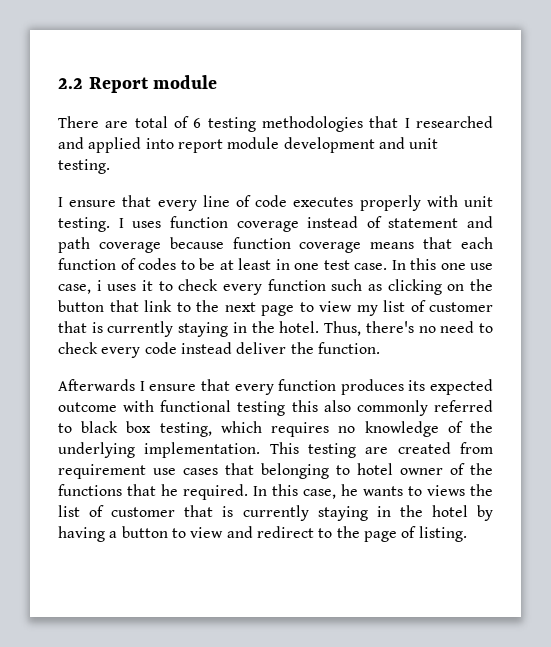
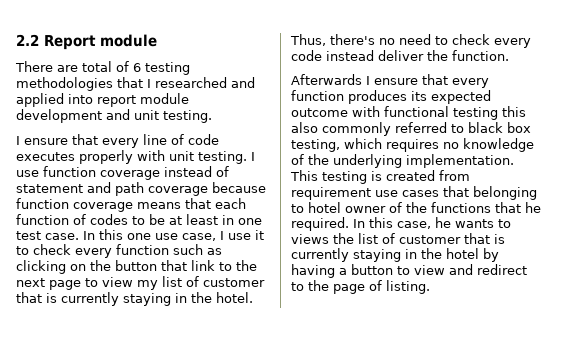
[132,221,162,228] uses -> [16,170,39,177] use
[96,280,137,291] i uses -> [220,231,251,240] I use
[365,447,389,454] are -> [371,171,382,181] is

